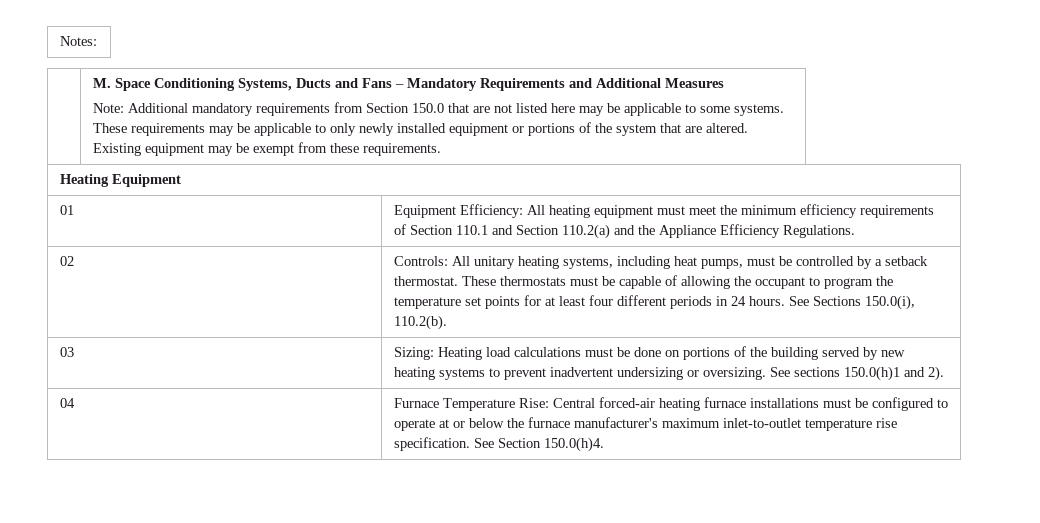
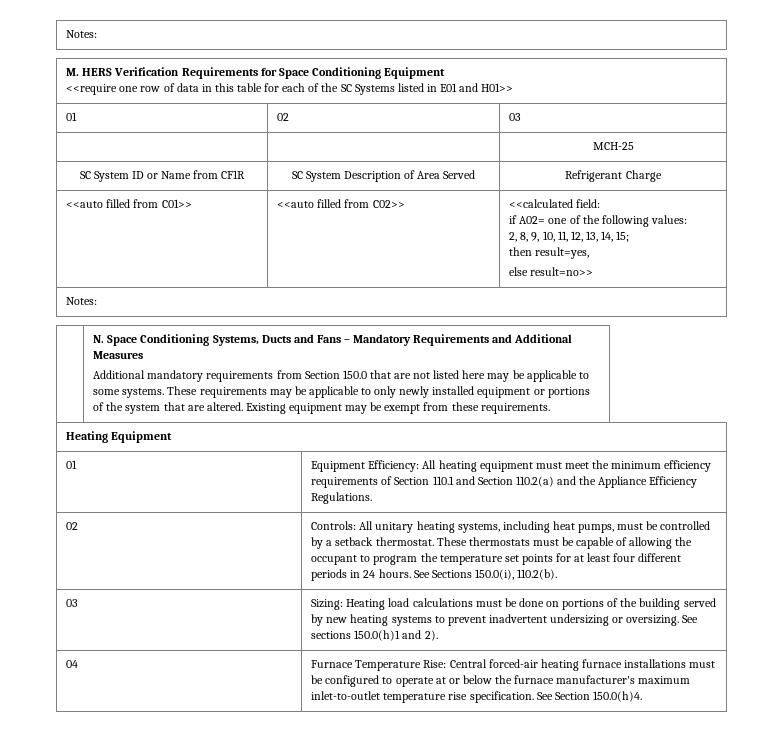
[59,36,97,46] [92,78,111,88] Notes: // | M. -> [66,30,98,38] [66,67,446,79] [66,83,514,95] [66,112,78,121] [277,113,290,121] [509,113,522,121] [592,142,634,150] [79,170,246,182] [291,170,476,182] [565,170,662,182] [66,199,192,208] [277,199,405,208] [509,199,601,208] [509,215,687,227] [509,231,630,242] [509,247,590,259] [509,267,594,276] [66,297,98,305] [93,335,105,343] Notes: // M. HERS Verification Requirements for Space Conditioning Equipment // <<require one row of data in this table for each of the SC Systems listed in E01 and H01>> // 01 | 02 | 03 // | | MCH-25 // SC System ID or Name from CF1R | SC System Description of Area Served | Refrigerant Charge // <<auto filled from C01>> | <<auto filled from C02>> | <<calculated field: // if A02= one of the following values: // 2, 8, 9, 10, 11, 12, 13, 14, 15; // then result=yes, // else result=no>> // Notes: // | N.
[92,103,124,113] Note: -> (144, 355) none

